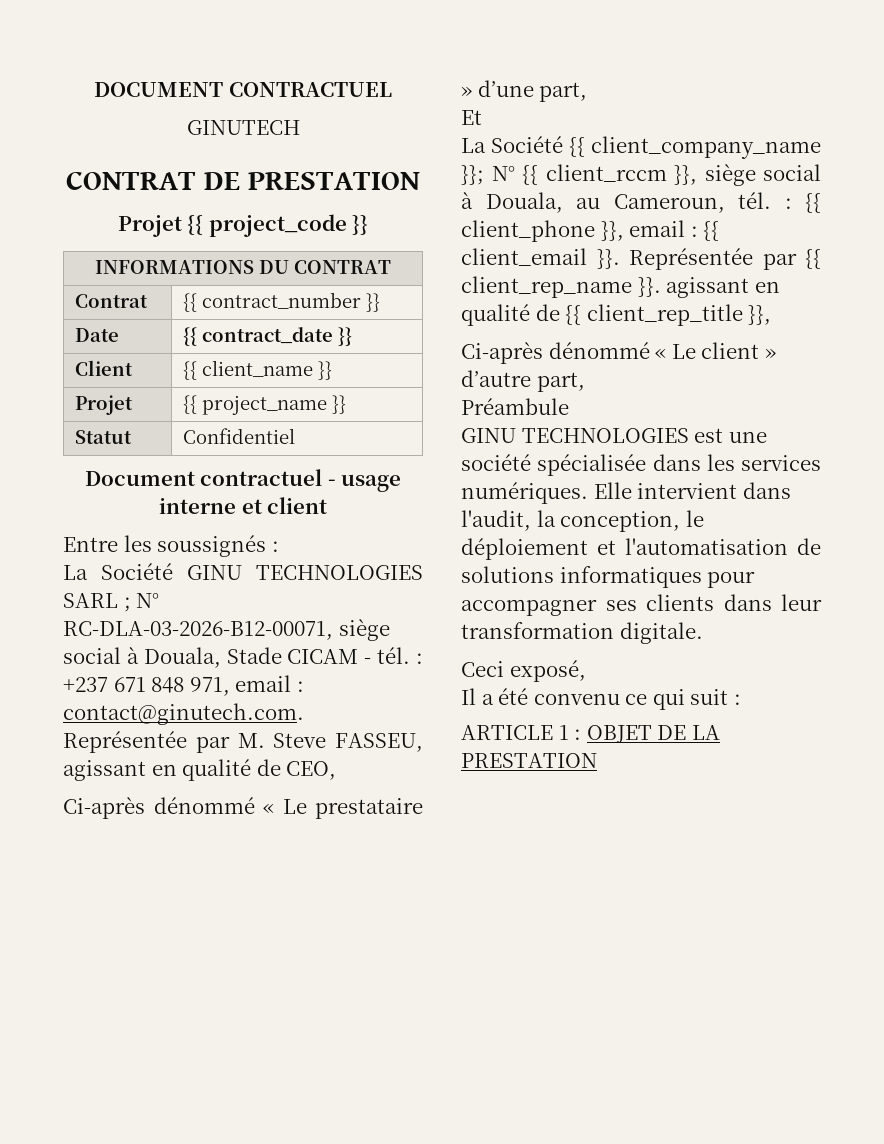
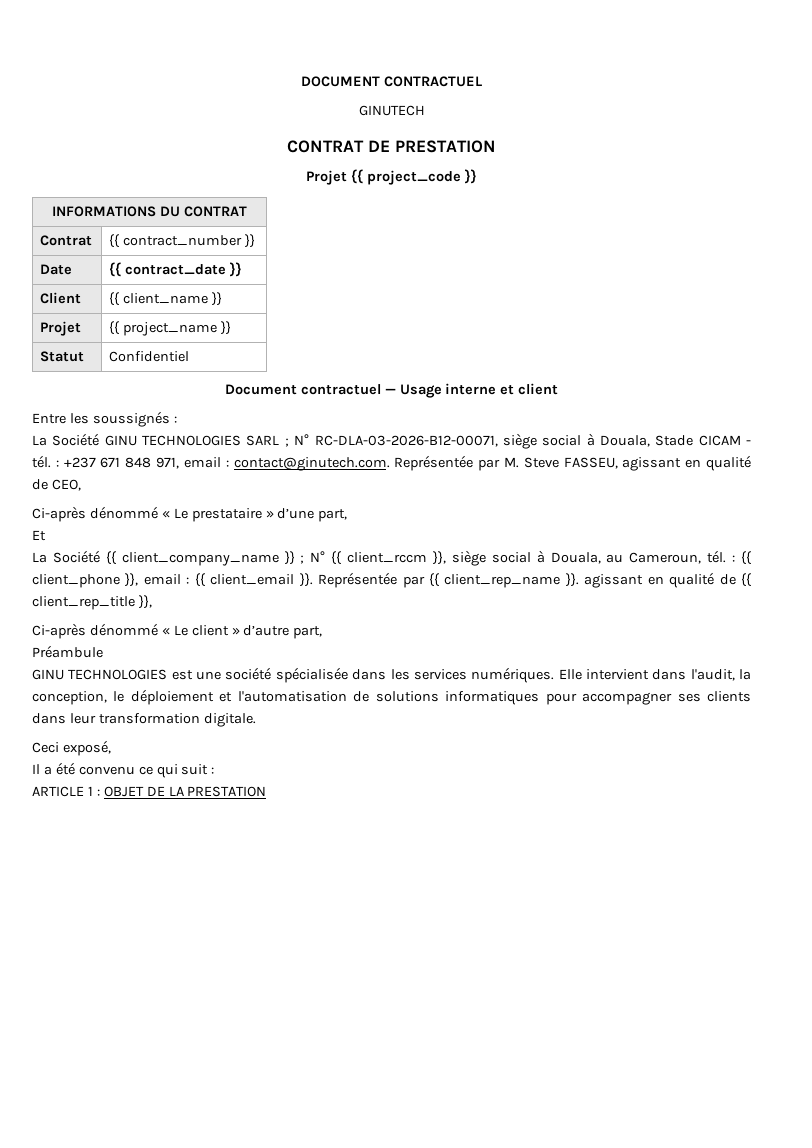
[327,474,402,492] - usage -> [384,384,442,398] — Usage
[461,165,484,185] }}; -> [284,551,305,565] }} ;

